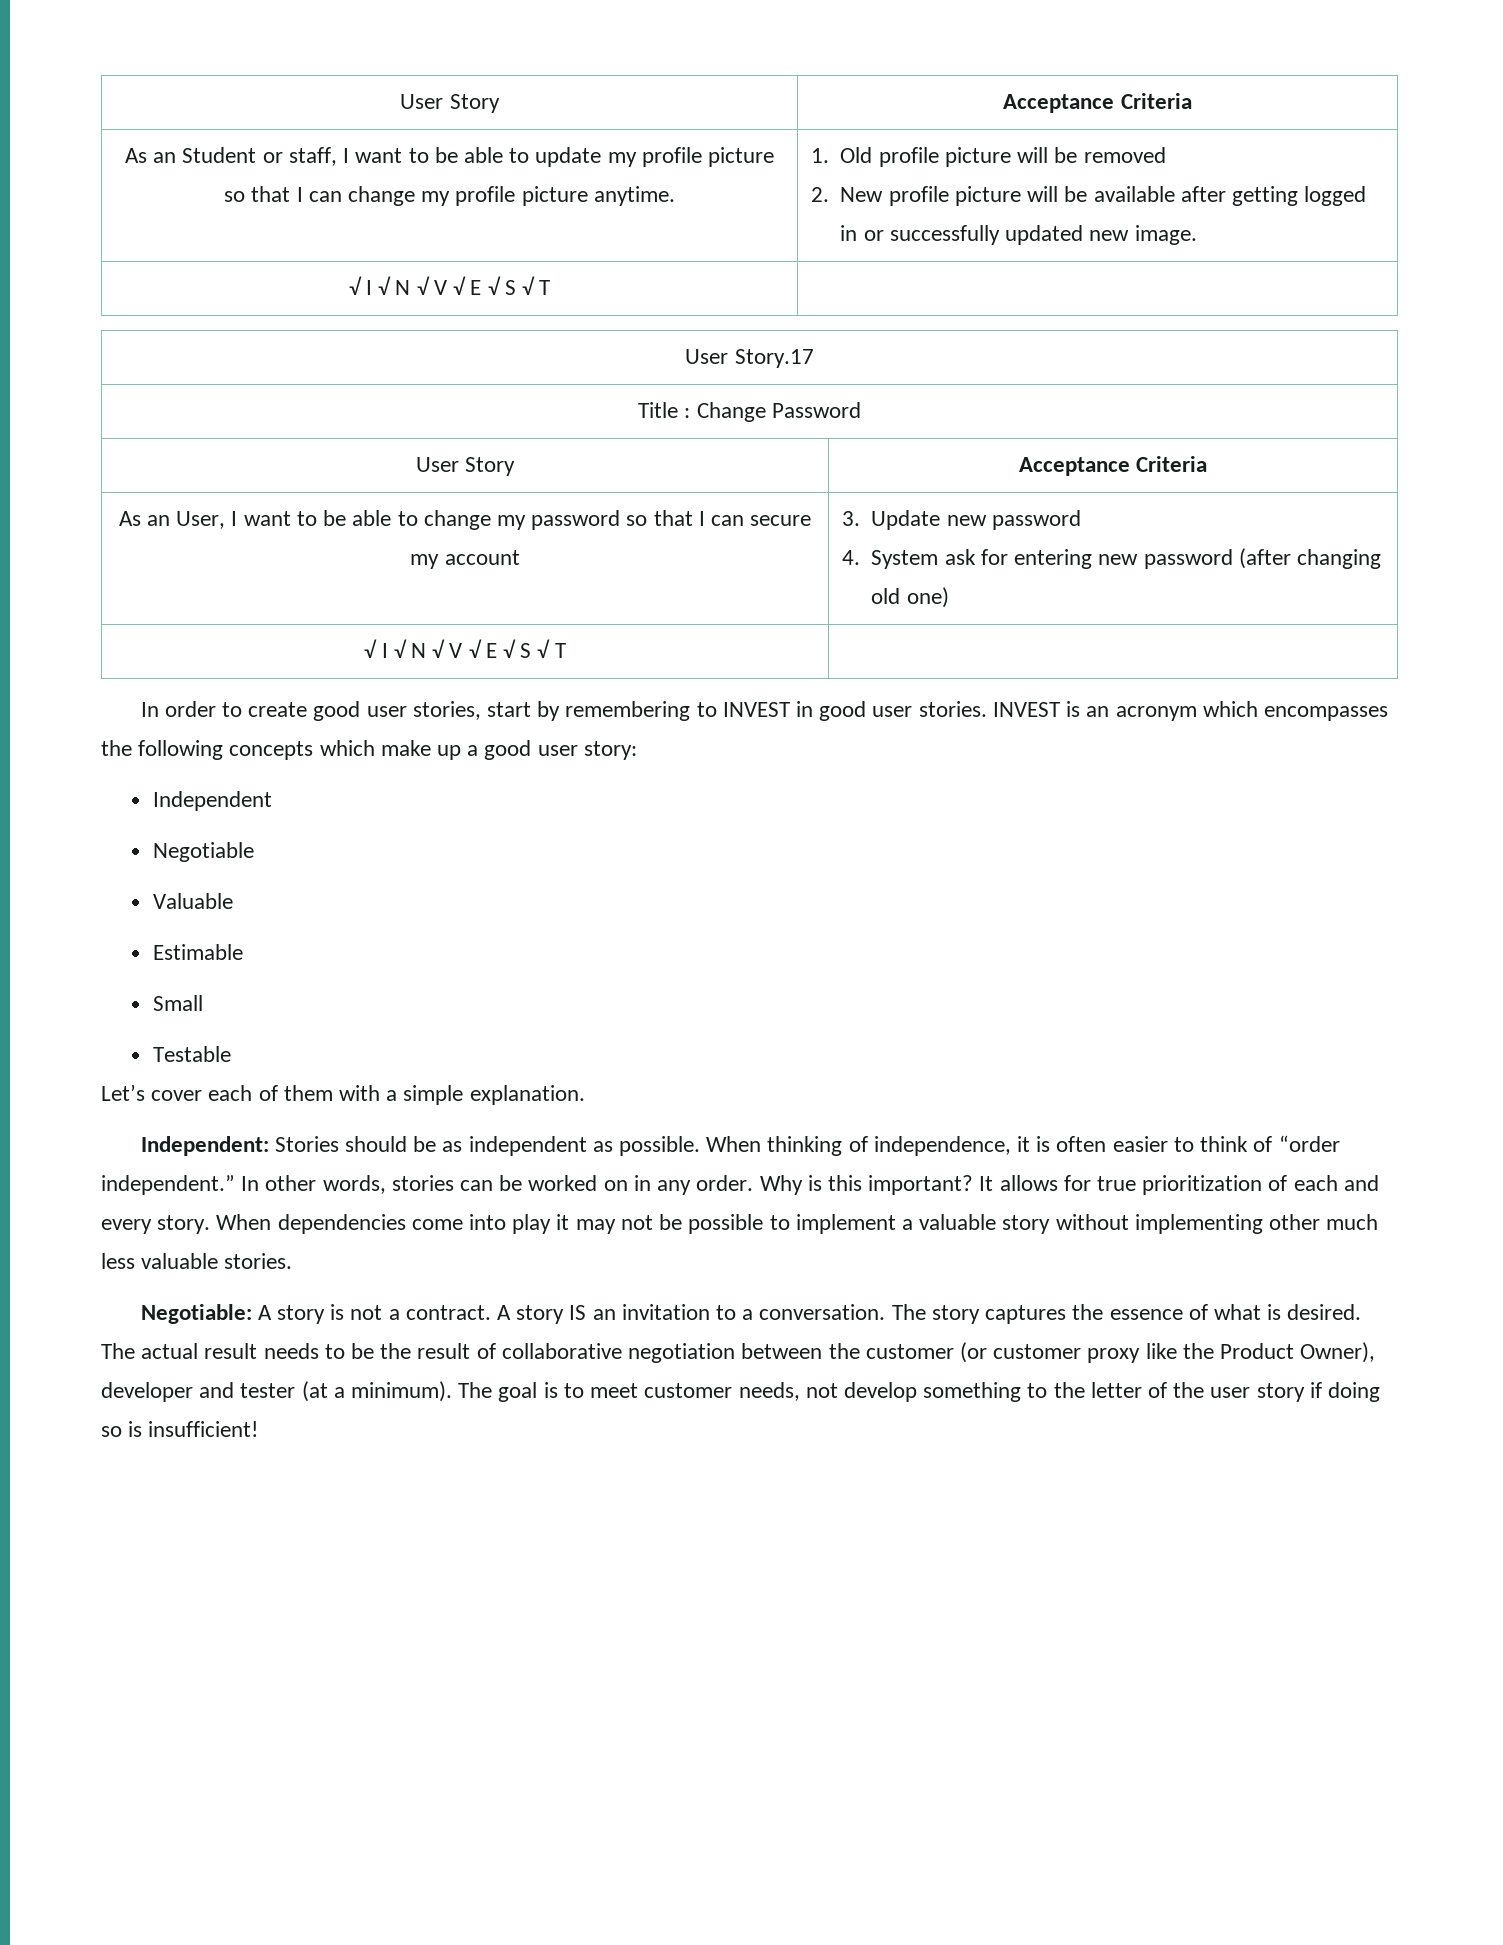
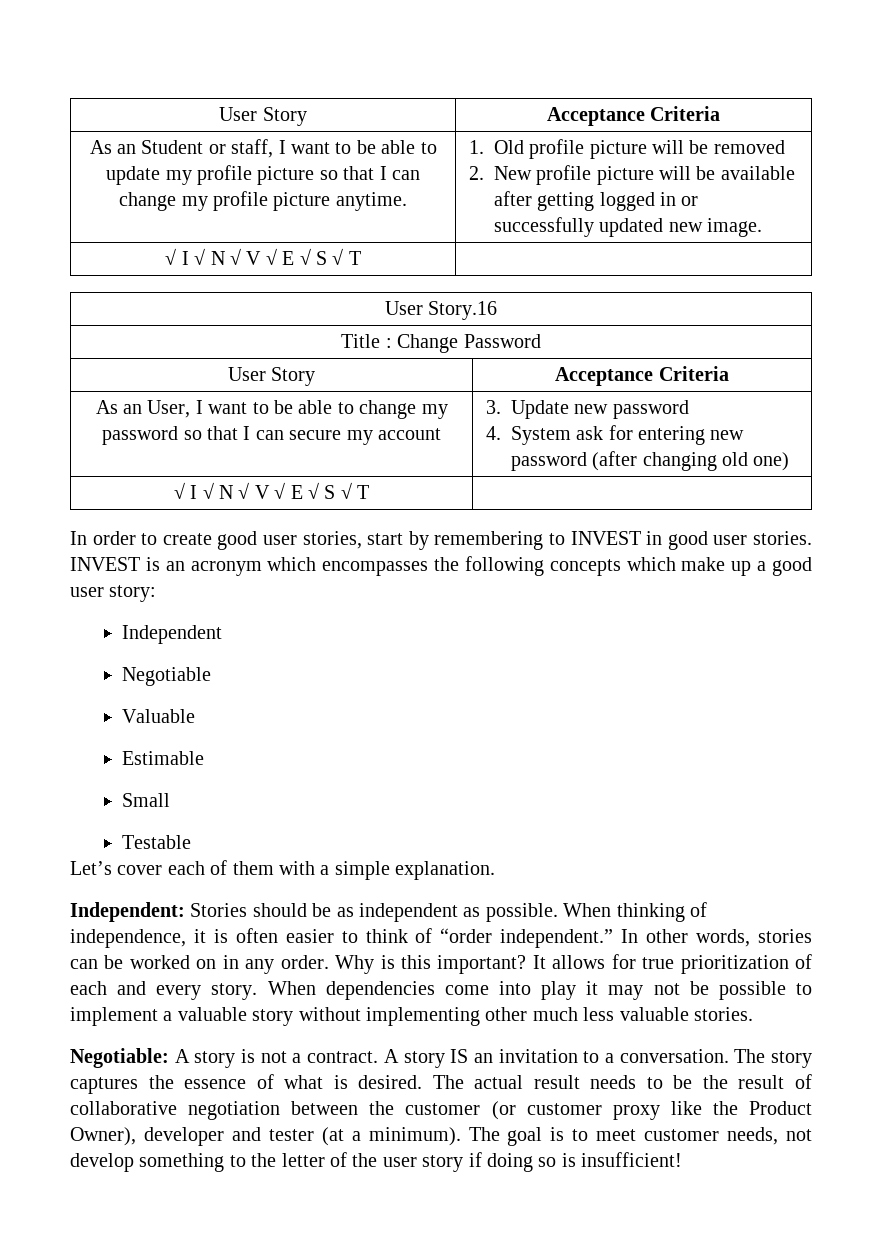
[734,349,814,368] Story.17 -> [428,301,498,320] Story.16

